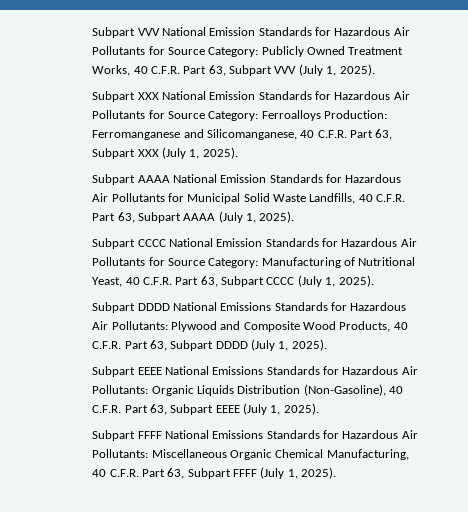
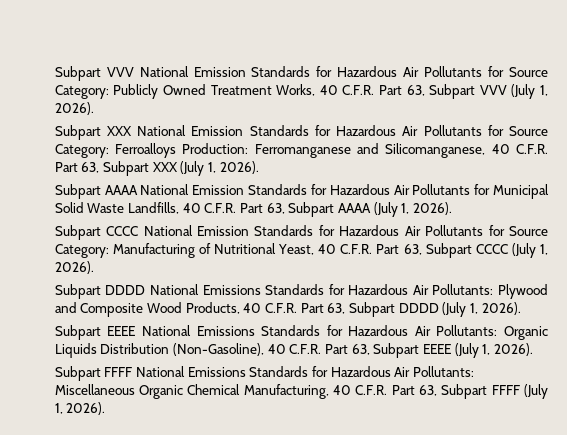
[339,64,375,76] 2025). -> [54,102,94,115] 2026).
[202,147,238,159] 2025). -> [219,161,259,174] 2026).
[259,211,295,223] 2025). -> [412,202,452,215] 2026).
[338,275,374,287] 2025). -> [54,261,94,274] 2026).
[291,339,327,351] 2025). -> [481,302,521,315] 2026).
[283,403,319,415] 2025). -> [493,343,533,356] 2026).
[301,467,337,479] 2025). -> [66,402,106,415] 2026).

